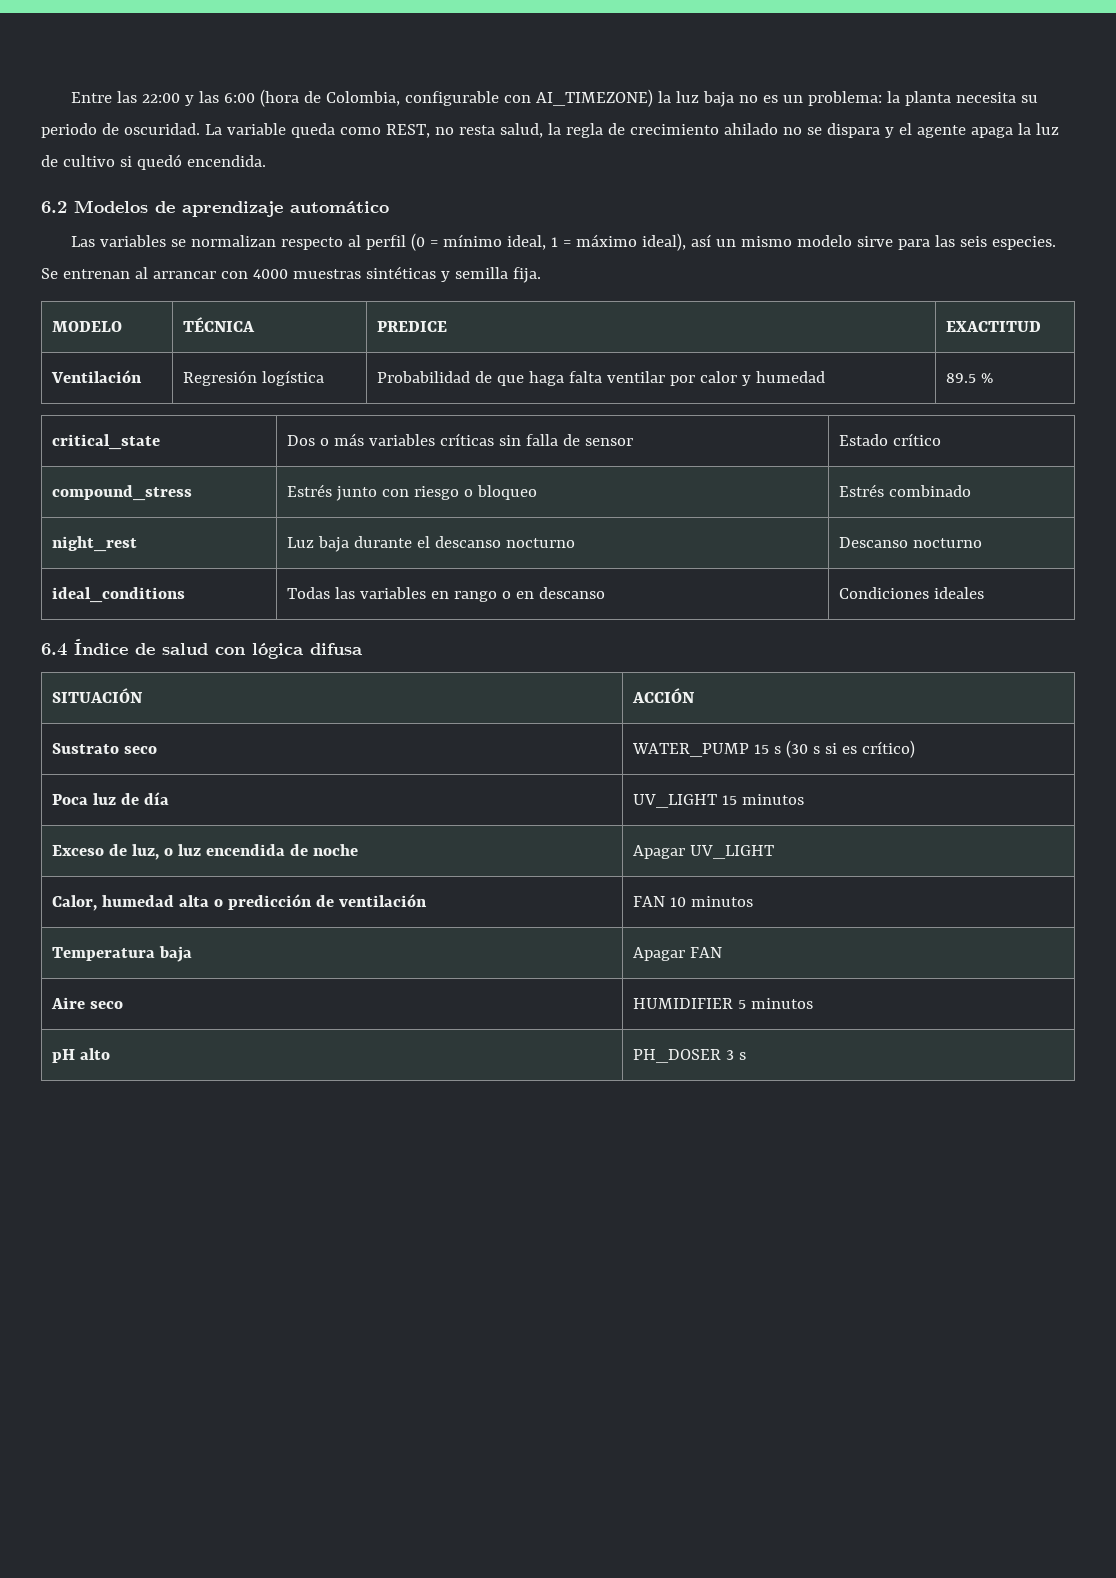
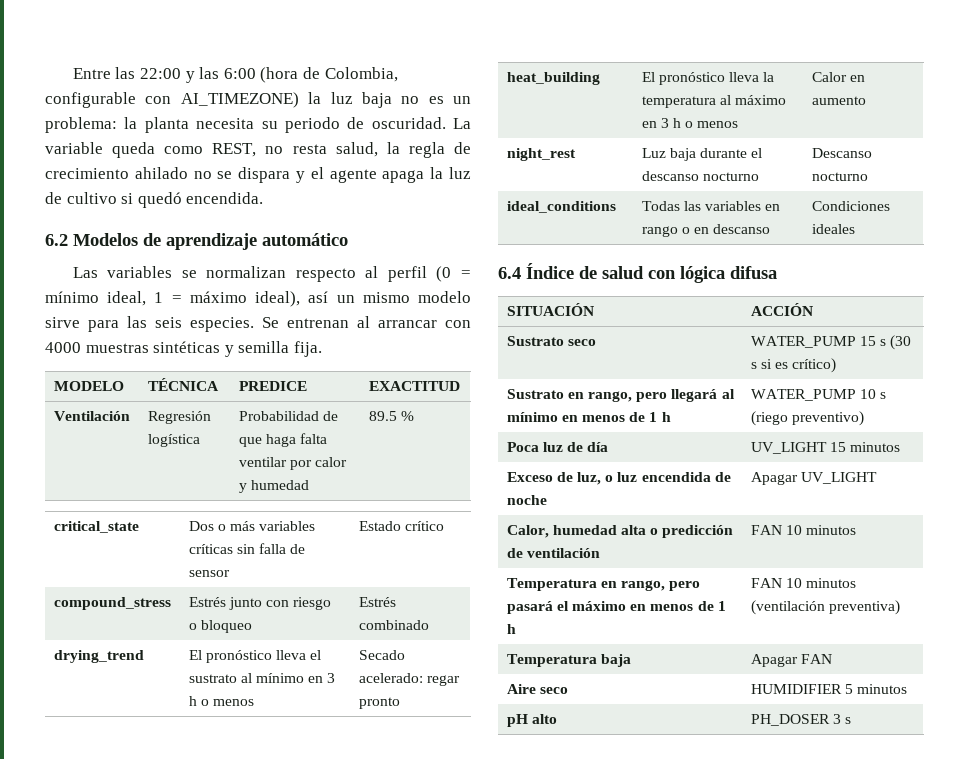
(971, 491) none -> [53,650,144,663] [188,650,322,663] [188,673,336,683] [188,696,255,706] [358,650,405,660] [358,673,460,686] [358,697,400,709] [506,72,600,85] [641,72,775,85] [641,95,787,108] [641,118,739,128] [811,72,865,82] [811,96,866,105] // drying_trend | El pronóstico lleva el sustrato al mínimo en 3 h o menos | Secado acelerado: regar pronto // heat_building | El pronóstico lleva la temperatura al máximo en 3 h o menos | Calor en aumento
(915, 749) none -> [506,389,735,402] [506,412,671,422] [750,389,887,401] [750,411,864,426] // Sustrato en rango, pero llegará al mínimo en menos de 1 h | WATER_PUMP 10 s (riego preventivo)
(753, 901) none -> [506,578,701,591] [506,601,726,614] [506,624,516,634] [750,578,857,588] [750,600,900,615] // Temperatura en rango, pero pasará el máximo en menos de 1 h | FAN 10 minutos (ventilación preventiva)

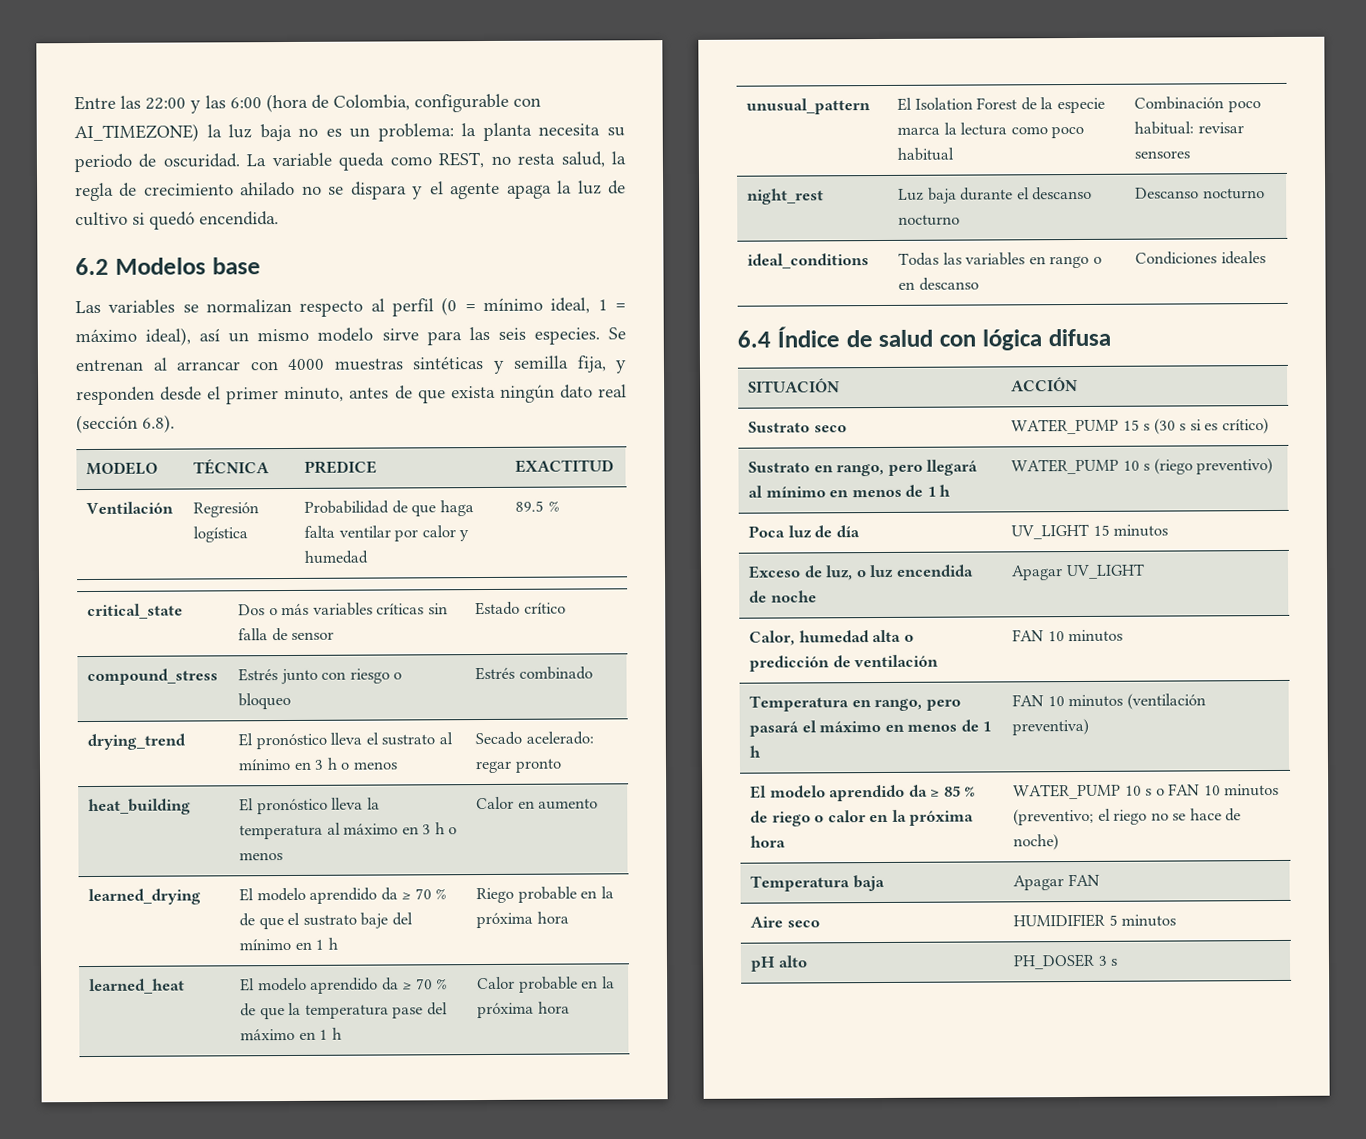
[143,233,348,250] de aprendizaje automático -> [211,257,261,275] base
[293,341,322,357] fija. -> [576,355,627,374] [76,384,627,406] [76,414,175,434] fija, y responden desde el primer minuto, antes de que exista ningún dato real (sección 6.8).
(866, 100) none -> [88,888,202,906] [239,887,448,904] [239,912,413,930] [239,937,338,951] [476,886,614,904] [476,911,569,929] [89,978,186,995] [240,977,449,994] [240,1002,448,1020] [240,1027,342,1041] [477,976,615,993] [477,1001,570,1019] [746,98,872,115] [897,97,1105,114] [897,122,1085,139] [897,147,955,161] [1134,96,1261,113] [1134,121,1244,135] [1134,150,1191,159] // learned_drying | El modelo aprendido da ≥ 70 % de que el sustrato baje del mínimo en 1 h | Riego probable en la próxima hora // learned_heat | El modelo aprendido da ≥ 70 % de que la temperatura pase del máximo en 1 h | Calor probable en la próxima hora // unusual_pattern | El Isolation Forest de la especie marca la lectura como poco habitual | Combinación poco habitual: revisar sensores
(900, 607) none -> [750,784,977,802] [750,809,975,827] [750,835,787,848] [1013,783,1280,800] [1013,808,1242,826] [1013,834,1060,851] // El modelo aprendido da ≥ 85 % de riego o calor en la próxima hora | WATER_PUMP 10 s o FAN 10 minutos (preventivo; el riego no se hace de noche)

